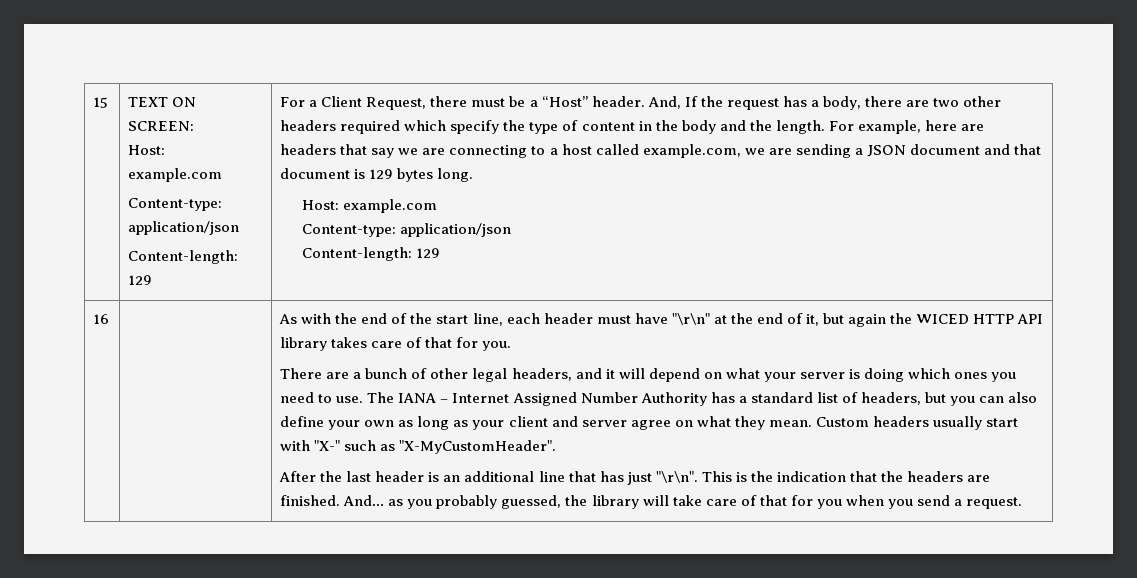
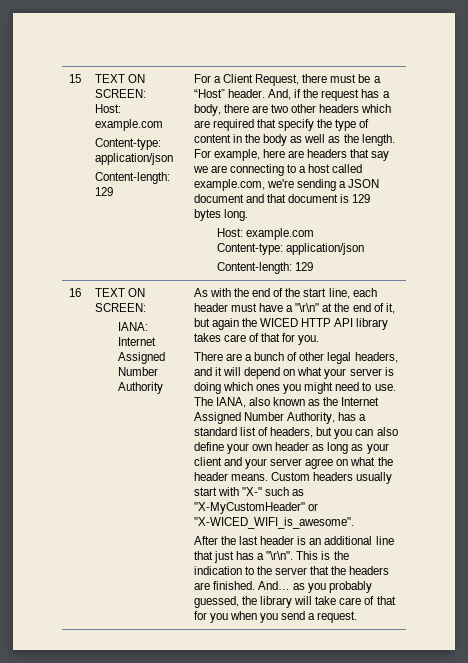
[684,96,698,107] If -> [294,89,302,98] if
[340,120,447,134] required which -> [361,104,392,113] [193,119,276,131] which are required that
[719,120,746,131] and -> [290,134,341,143] as well as
[744,148,792,155] we are -> [266,179,294,188] we're
(110, 319) none -> [94,288,145,297] [94,303,146,312] [118,322,149,331] [118,337,157,346] [118,352,166,364] [118,367,159,376] [118,382,164,394] TEXT ON SCREEN: // IANA: Internet Assigned Number Authority
(668, 318) none -> [286,305,294,312] a
(1017, 377) none -> [304,382,334,394] might
[398,392,707,406] IANA – Internet Assigned Number Authority -> [215,397,380,408] [193,412,335,424] IANA, also known as the Internet Assigned Number Authority,
(395, 423) none -> [275,442,310,451] header
(578, 421) none -> [244,458,267,469] your
[734,416,812,430] they mean. -> [377,457,393,466] [193,472,268,481] the header means.
[399,440,557,454] "X-MyCustomHeader". -> [193,502,318,514] [193,517,354,529] "X-MyCustomHeader" or "X-WICED_WIFI_is_awesome".
[599,471,652,485] has just -> [213,551,265,563] just has a
(846, 476) none -> [244,566,308,575] to the server

